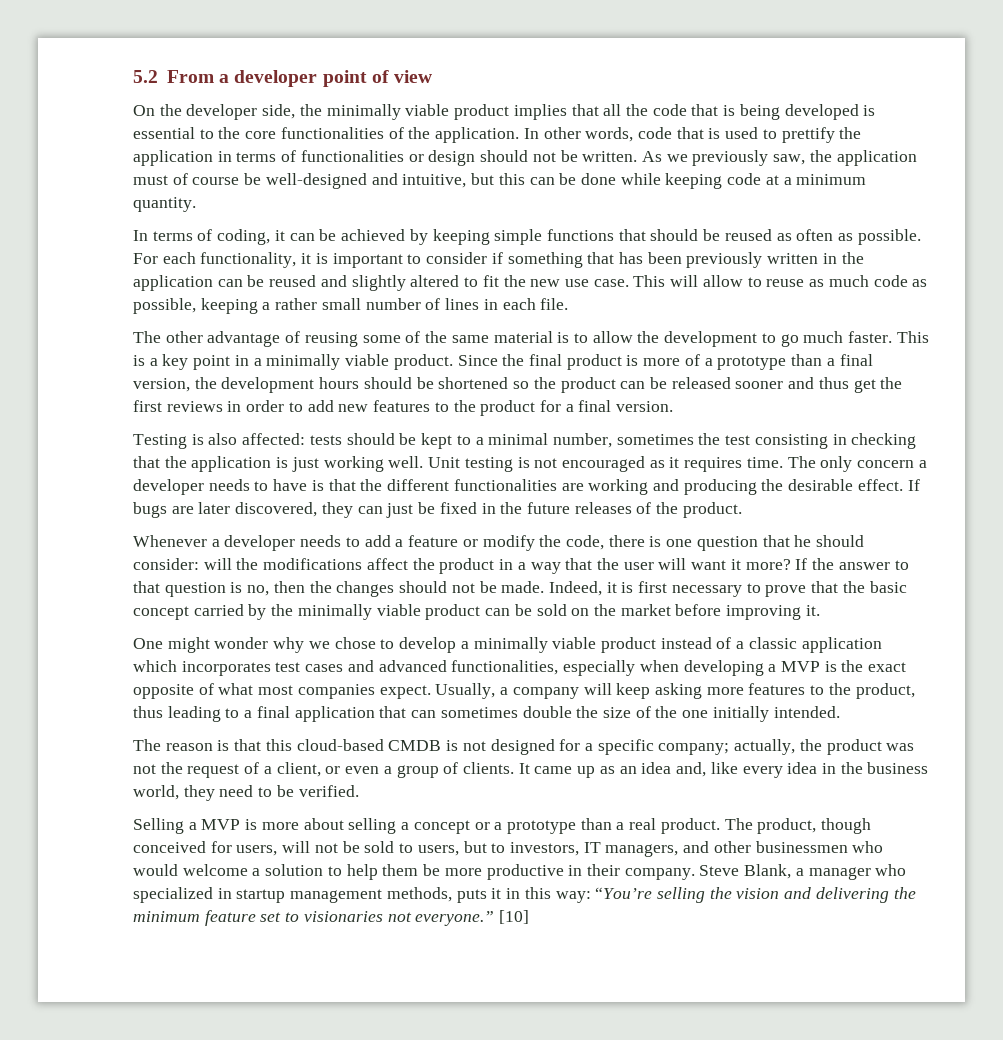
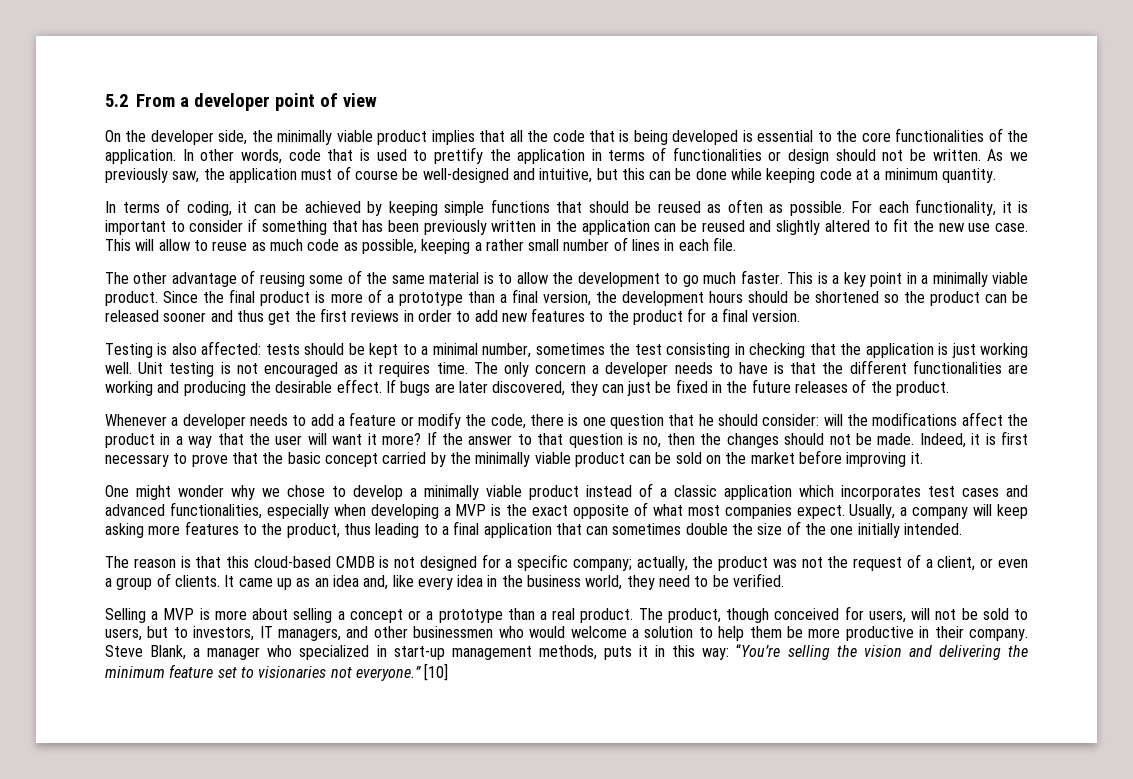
[236,889,286,903] startup -> [393,646,445,660] start-up

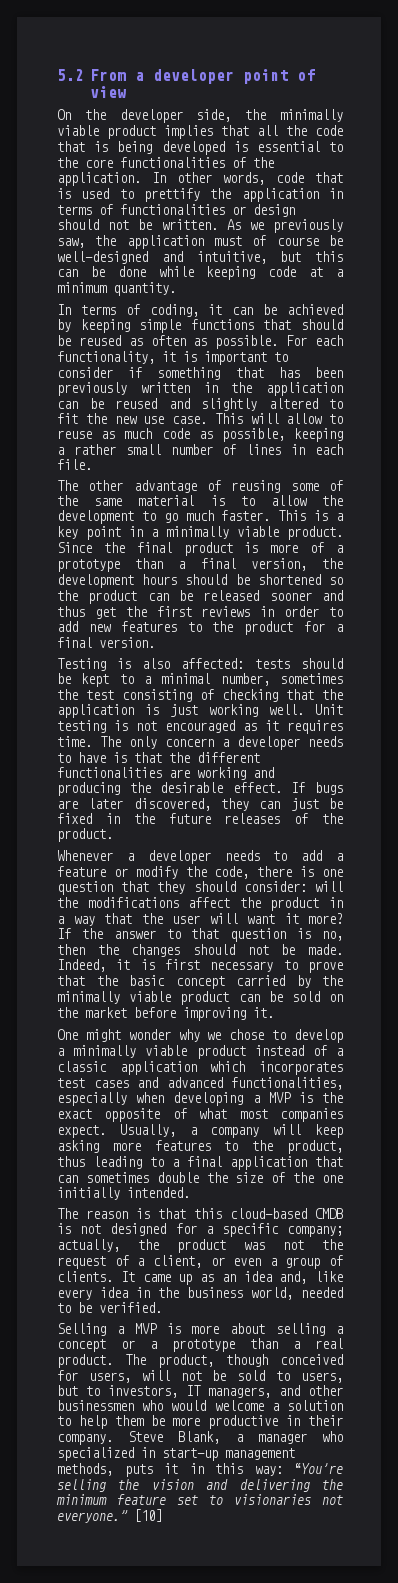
[734,343,745,355] in -> [200,689,214,700] of
[698,414,714,426] he -> [157,881,186,894] they
[626,575,691,590] they need -> [301,1287,343,1298] needed

